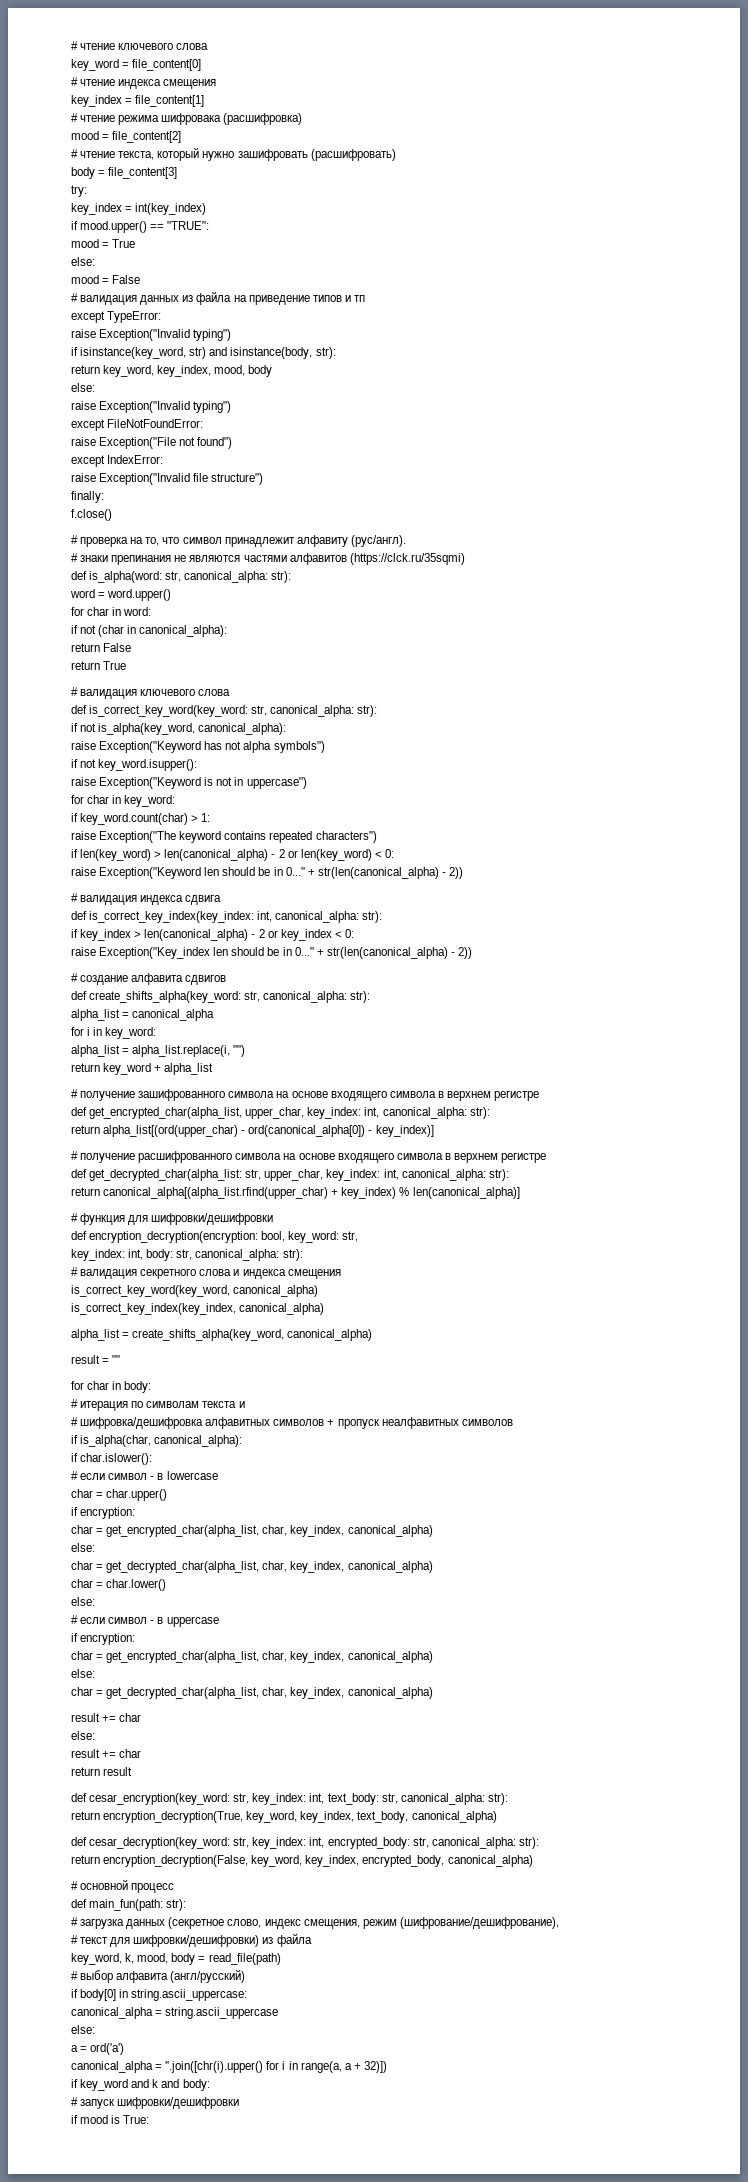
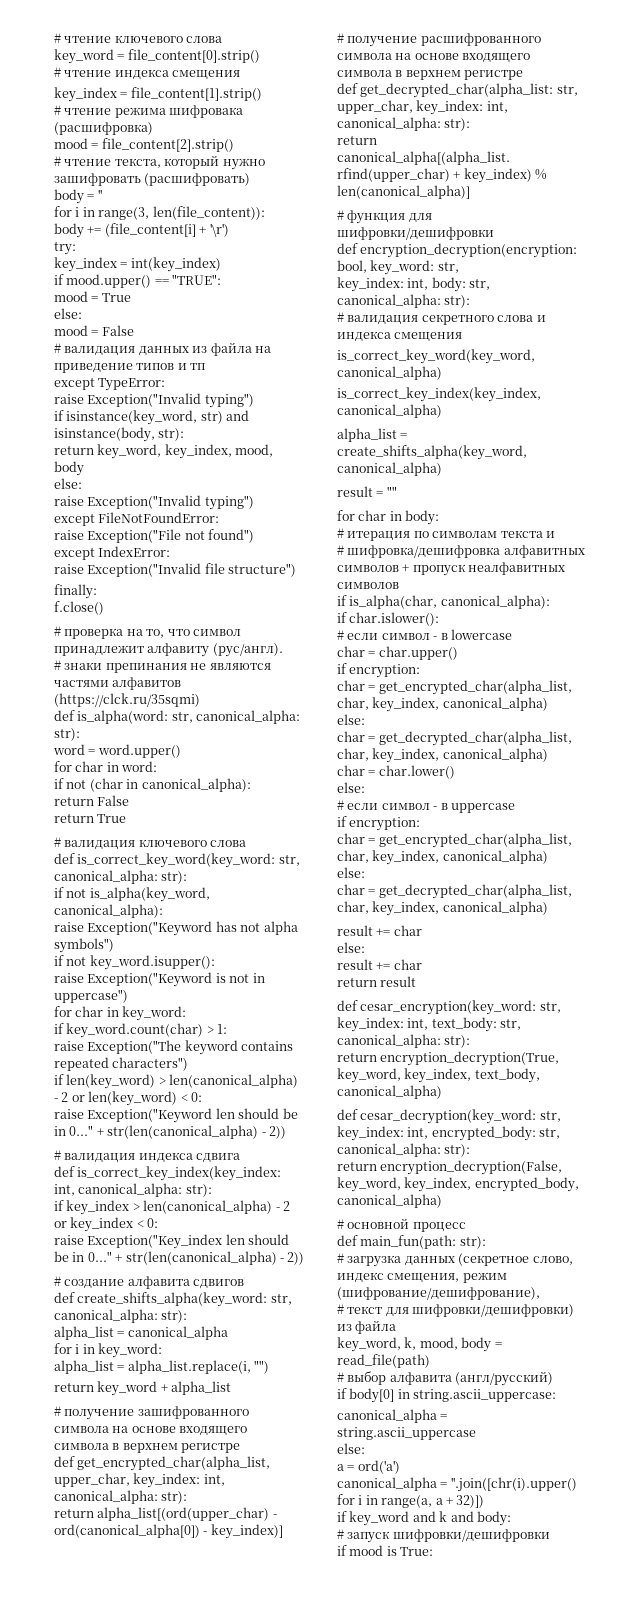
[132,59,202,71] file_content[0] -> [127,49,260,63] file_content[0].strip()
[135,95,205,107] file_content[1] -> [130,87,262,101] file_content[1].strip()
[112,131,182,143] file_content[2] -> [101,138,234,152] file_content[2].strip()
[108,167,178,179] file_content[3] -> [97,189,102,200] [54,206,265,220] [54,223,229,238] '' // for i in range(3, len(file_content)): // body += (file_content[i] + '\r')

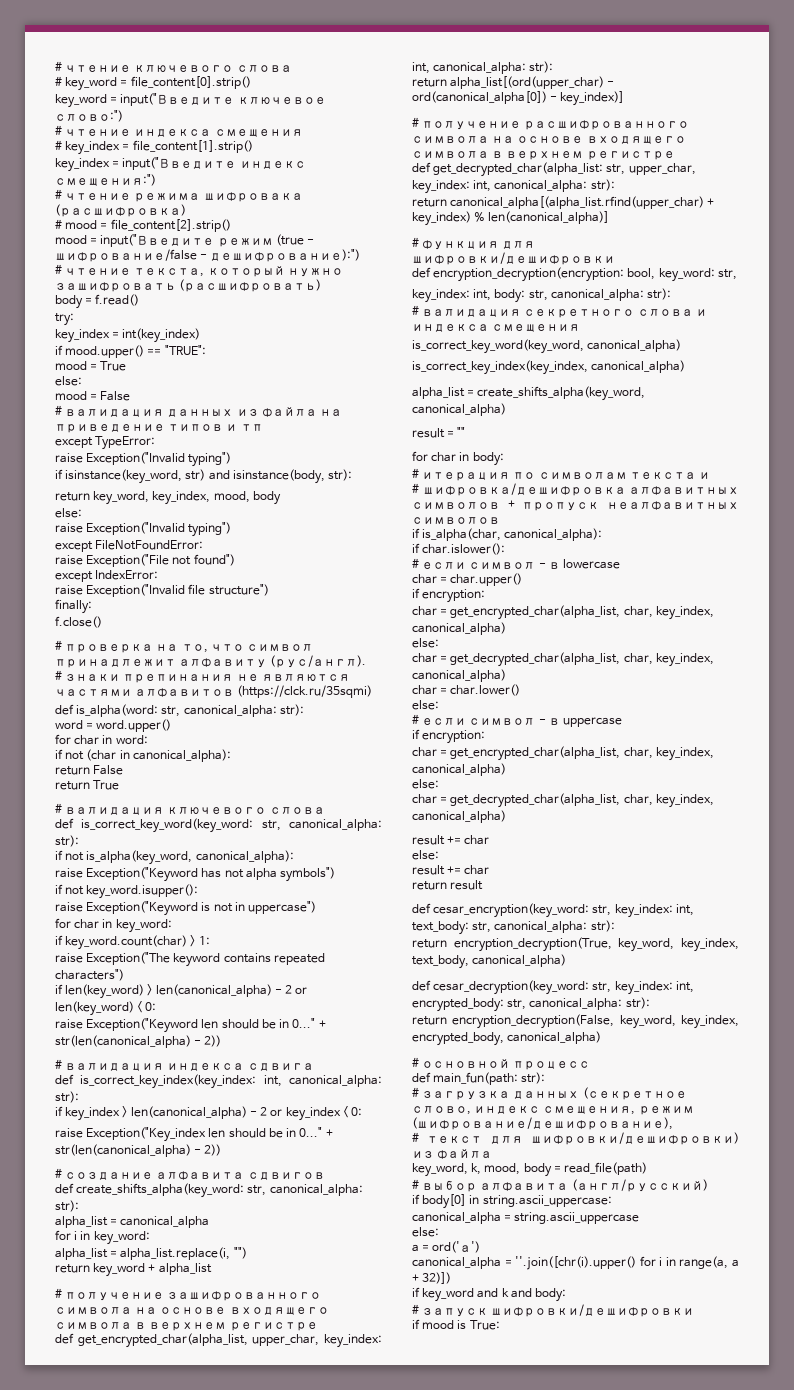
(223, 39) none -> [55,76,62,86] #
(260, 56) none -> [55,93,326,108] [55,110,123,122] // key_word = input("Введите ключевое слово:")
(241, 75) none -> [55,140,62,150] #
(262, 94) none -> [55,157,306,172] [55,174,156,186] // key_index = input("Введите индекс смещения:")
(153, 128) none -> [55,219,62,229] #
(234, 145) none -> [55,234,315,247] [55,249,361,262] // mood = input("Введите режим (true - шифрование/false - дешифрование):")
[97,189,102,200] [54,206,265,220] [54,223,229,238] '' // for i in range(3, len(file_content)): // body += (file_content[i] + '\r') -> [95,294,140,306] f.read()

